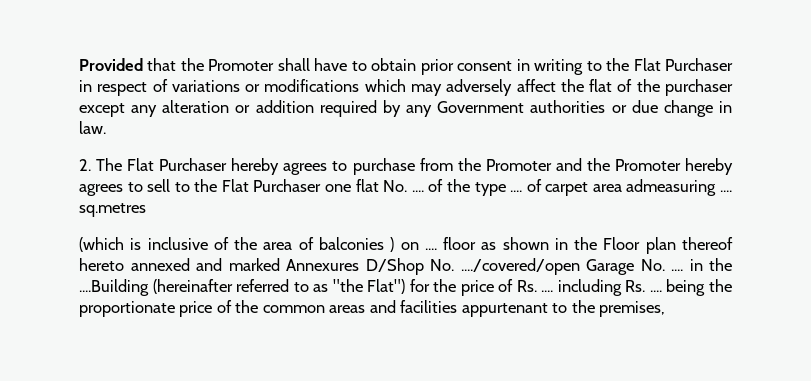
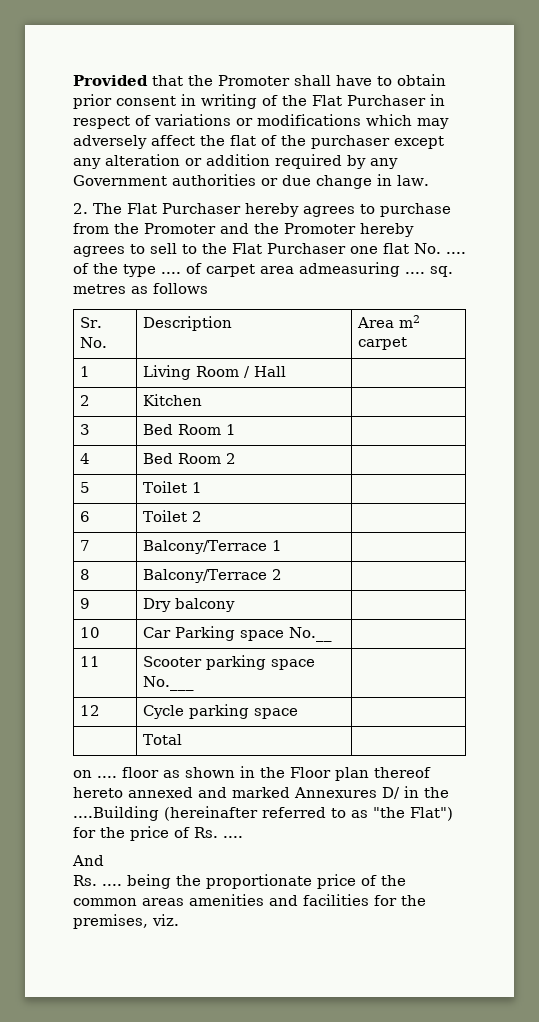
[586,61,602,71] to -> [262,95,278,106] of
[79,203,146,217] [79,237,395,252] sq.metres // (which is inclusive of the area of balconies ) -> [430,266,453,277] [73,283,208,294] [79,317,102,328] [79,337,107,348] [142,316,232,331] [356,315,420,328] [357,337,407,350] [79,366,90,377] [142,365,286,380] [79,395,90,406] [142,394,202,406] [79,424,90,435] [142,424,236,435] [79,453,90,464] [142,453,236,464] [79,482,90,493] [142,481,202,493] [79,511,90,522] [142,510,202,522] [79,540,90,551] [142,540,282,554] [79,569,90,580] [142,569,282,583] [79,598,90,609] [142,598,235,612] [79,627,100,638] [142,626,332,642] [79,656,100,667] [142,655,315,670] [142,676,194,691] [79,705,100,716] [142,704,298,719] [142,734,182,745] sq. metres as follows // Sr. No. | Description | Area m2 carpet // 1 | Living Room / Hall | // 2 | Kitchen | // 3 | Bed Room 1 | // 4 | Bed Room 2 | // 5 | Toilet 1 | // 6 | Toilet 2 | // 7 | Balcony/Terrace 1 | // 8 | Balcony/Terrace 2 | // 9 | Dry balcony | // 10 | Car Parking space No.__ | // 11 | Scooter parking space No.___ | // 12 | Cycle parking space | // | Total | //
[365,258,683,275] D/Shop No. ..../covered/open Garage No. .... -> [382,787,400,799] D/
[557,279,622,296] including -> [72,855,104,866] // And //
(366, 309) none -> [189,894,264,906] amenities
[461,303,568,317] appurtenant to -> [374,895,397,906] for
(666, 309) none -> [152,914,179,926] viz.

